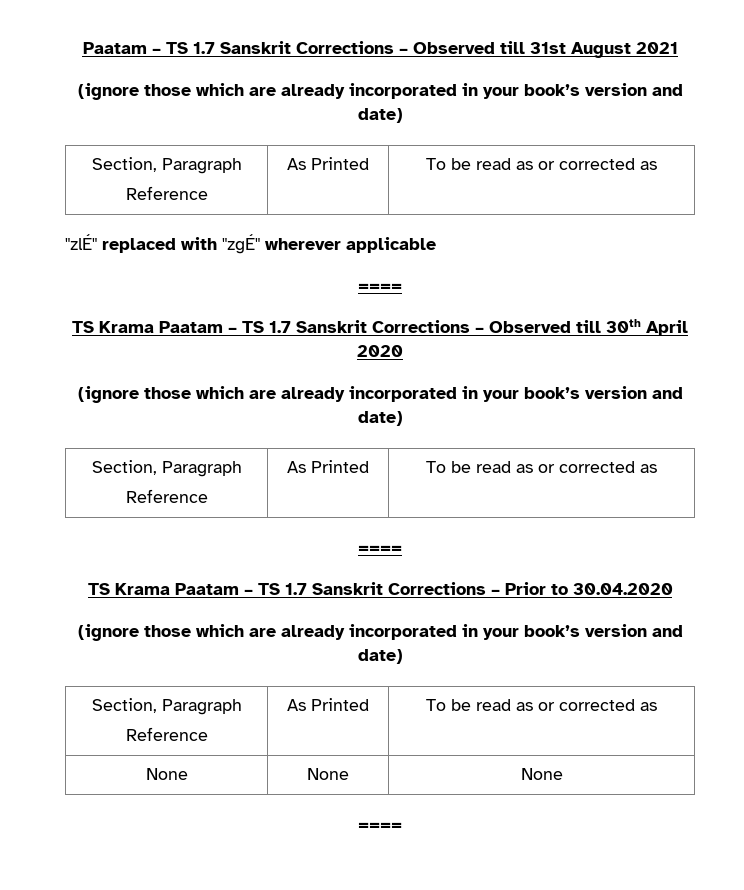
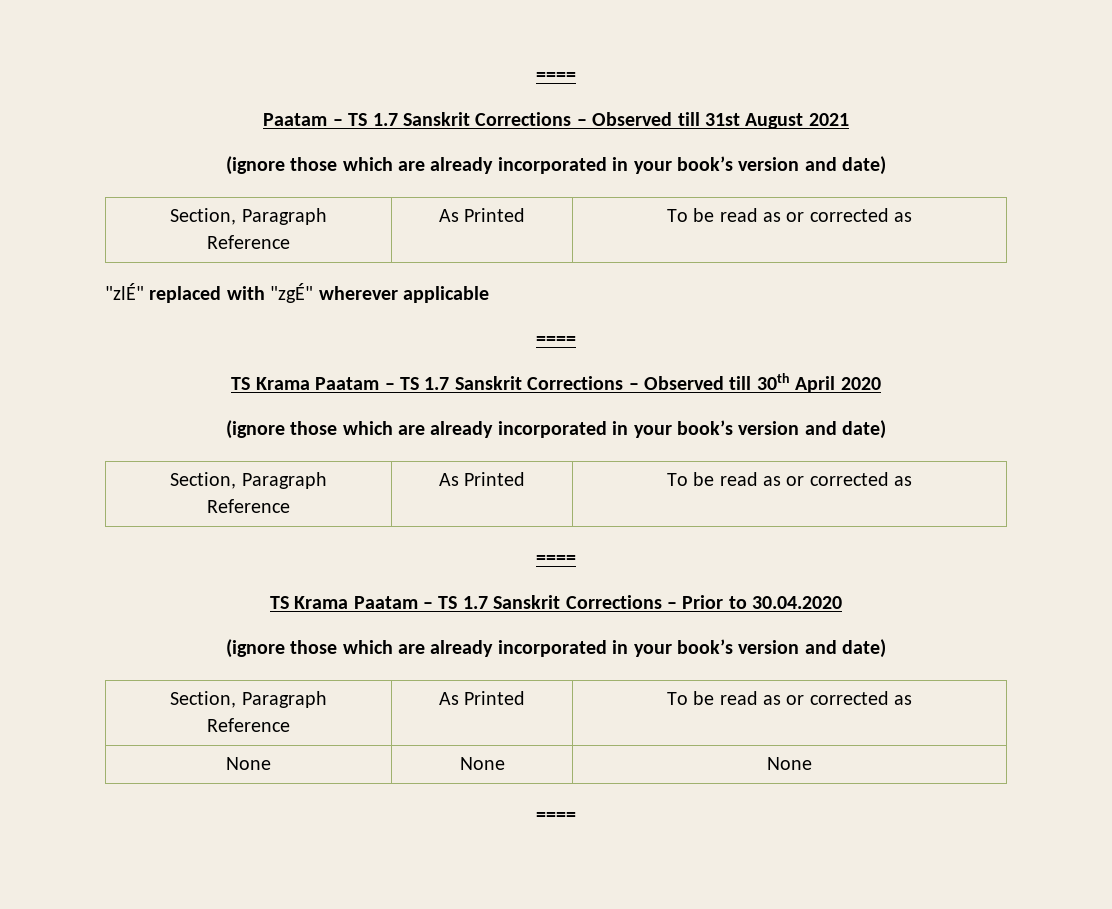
(82, 48) none -> [536,72,576,81] ==== //

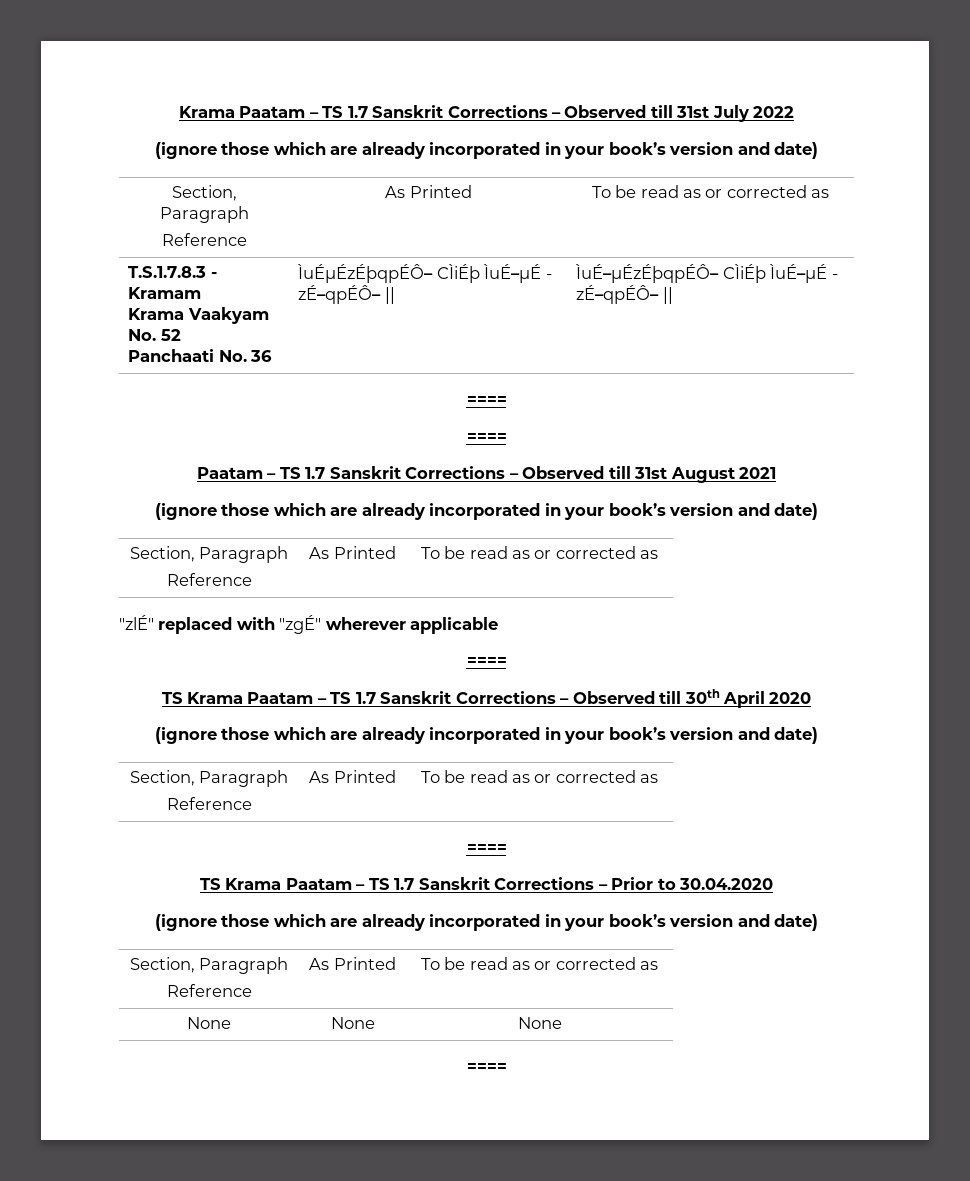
(536, 76) none -> [178,105,795,122] [154,142,819,159] [172,185,237,201] [160,206,249,223] [162,233,247,246] [385,185,472,198] [591,185,830,198] [128,266,217,278] [128,287,202,299] [128,307,269,324] [128,329,181,341] [128,349,273,362] [297,264,552,283] [298,285,395,304] [575,264,838,283] [576,285,673,304] [466,396,507,405] Krama Paatam – TS 1.7 Sanskrit Corrections – Observed till 31st July 2022 // (ignore those which are already incorporated in your book’s version and date) // Section, Paragraph // Reference | As Printed | To be read as or corrected as // T.S.1.7.8.3 - Kramam // Krama Vaakyam No. 52 // Panchaati No. 36 | ÌuÉµÉzÉþqpÉÔ– CÌiÉþ ÌuÉ–µÉ - zÉ–qpÉÔ– || | ÌuÉ–µÉzÉþqpÉÔ– CÌiÉþ ÌuÉ–µÉ - zÉ–qpÉÔ– || // ==== //

